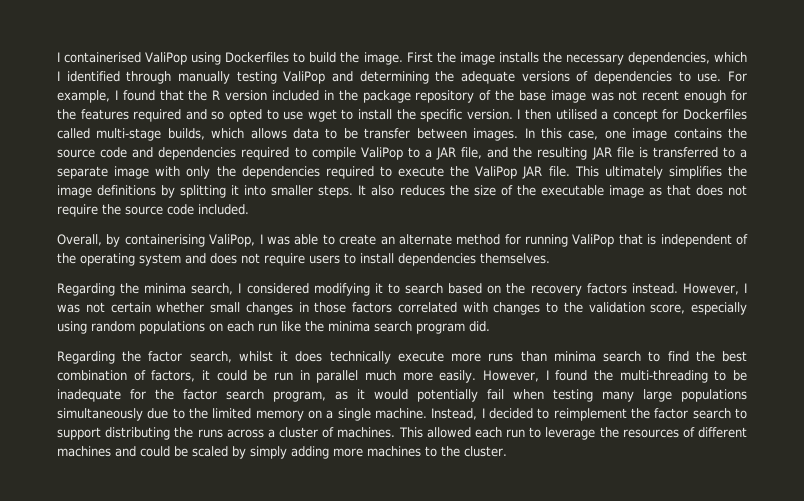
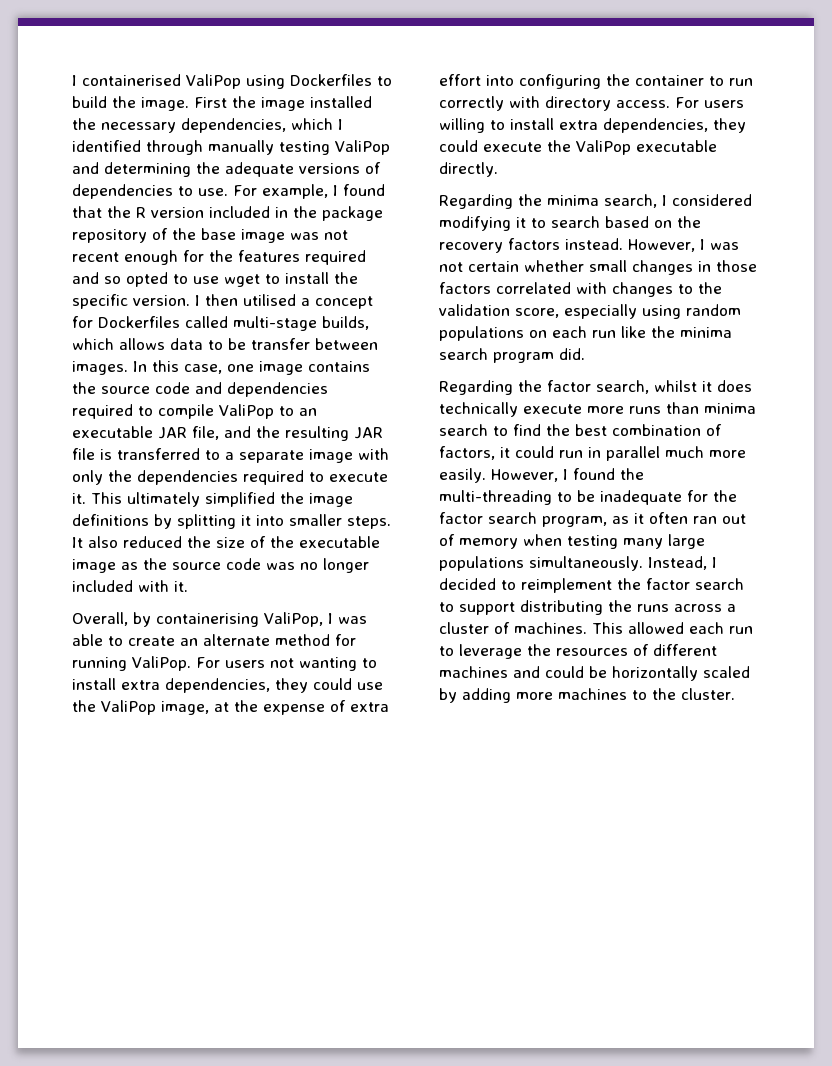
[498,52,539,63] installs -> [310,96,372,108] installed
[424,149,432,158] a -> [298,408,317,416] [72,426,153,438] an executable
[450,166,570,179] the ValiPop JAR file. -> [72,493,86,504] it.
[668,166,722,179] simplifies -> [205,492,275,507] simplified
[399,185,445,196] reduces -> [123,536,182,548] reduced
[666,185,747,196] [57,204,249,217] that does not require the source code included. -> [143,558,369,573] [72,580,188,592] the source code was no longer included with it.
[572,234,749,247] [57,253,550,266] ValiPop that is independent of the operating system and does not require users to install dependencies themselves. -> [132,656,377,671] [72,678,383,693] [72,700,389,715] [439,74,753,89] [439,96,744,111] [439,118,746,133] [439,140,717,155] [439,162,498,177] ValiPop. For users not wanting to install extra dependencies, they could use the ValiPop image, at the expense of extra effort into configuring the container to run correctly with directory access. For users willing to install extra dependencies, they could execute the ValiPop executable directly.
[253,370,268,381] be -> (554, 452) none
[374,389,504,402] would potentially fail -> [649,512,746,524] [439,534,518,549] often ran out of memory
[57,408,427,421] simultaneously due to the limited memory on a single machine. -> [529,556,643,571] simultaneously.
(188, 451) none -> [612,666,698,681] horizontally
[250,446,287,459] simply -> (457, 695) none

